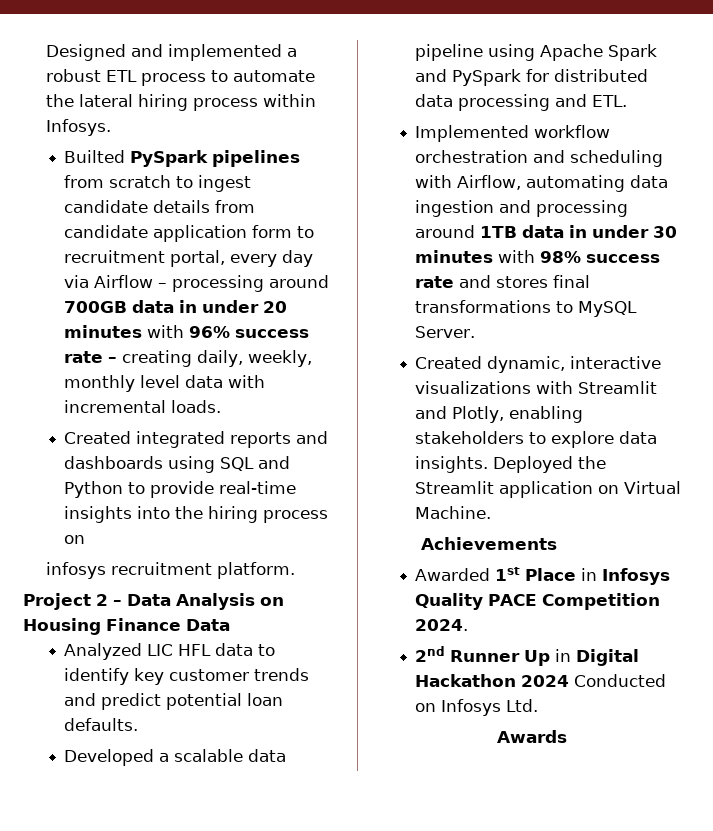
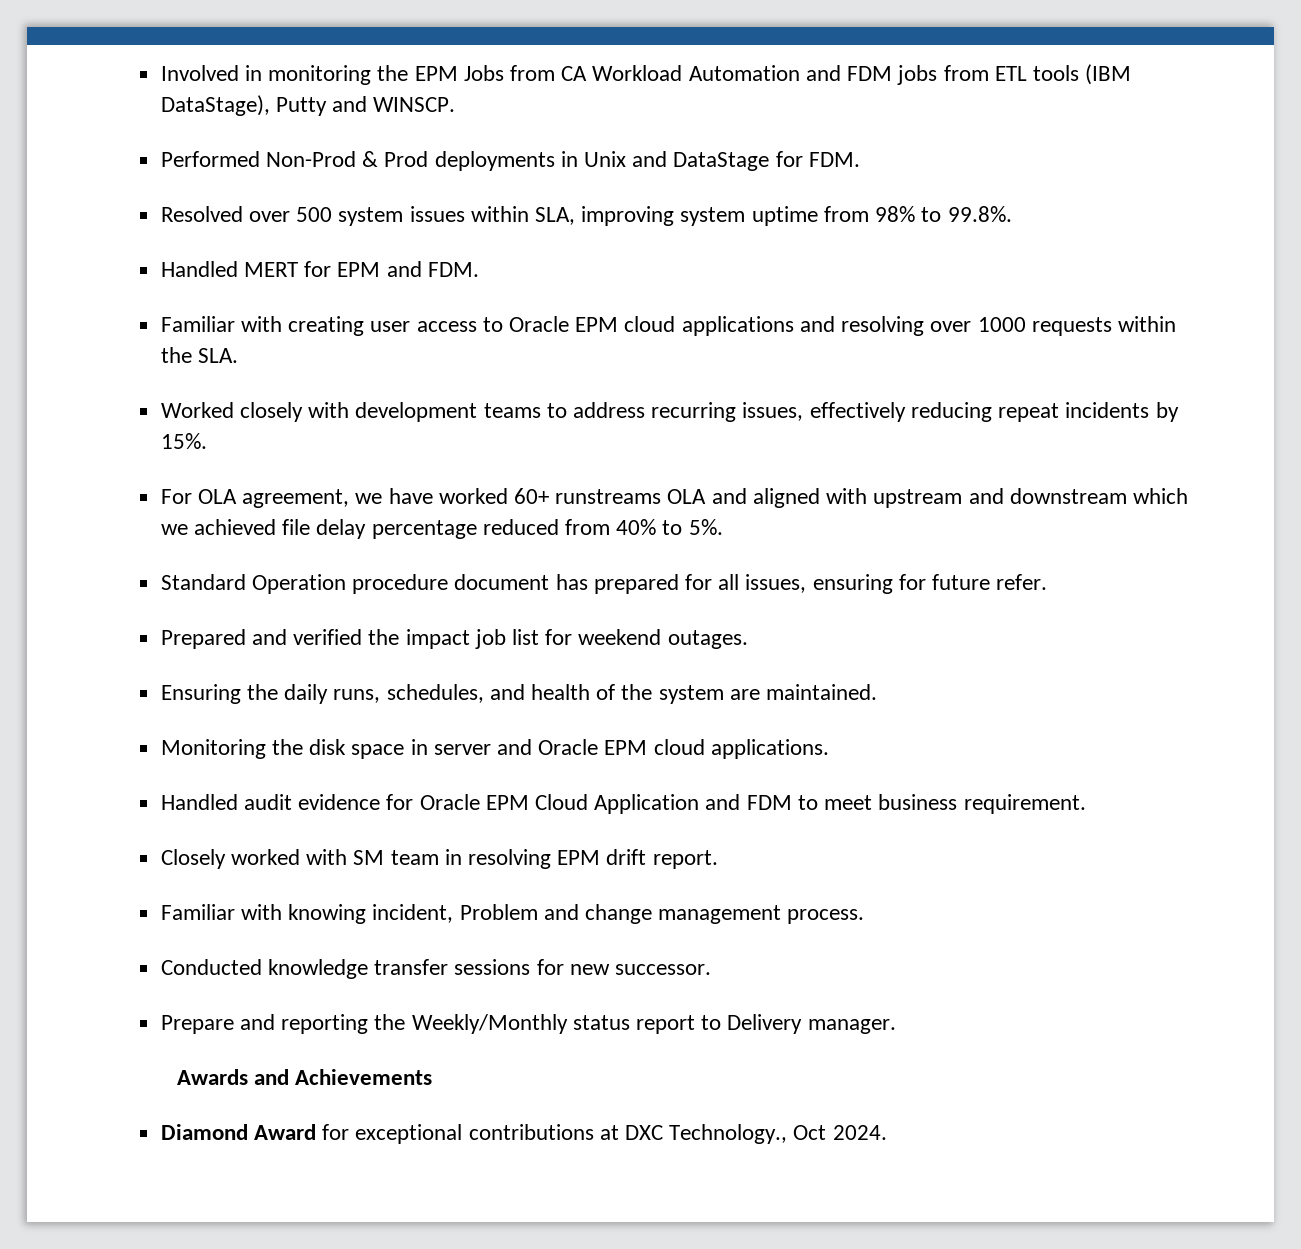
[46,44,298,61] [46,69,316,86] [46,94,317,111] [46,119,112,136] [64,150,301,167] [64,175,252,192] [64,200,256,213] [64,225,315,242] [64,250,314,267] [64,275,330,292] [64,300,288,313] [64,325,310,338] [64,350,313,367] [64,375,266,392] [64,400,222,413] [64,431,329,448] [64,456,291,473] [64,481,297,498] [64,506,329,523] [64,535,86,544] [46,562,296,579] [23,593,284,610] [23,618,230,635] [64,643,276,660] [64,668,310,685] [64,693,284,710] [64,718,139,731] [64,749,287,766] [415,44,658,61] [415,69,649,86] [415,94,628,111] [415,125,611,142] [415,150,664,167] [415,175,669,192] [415,200,629,217] [415,225,678,238] [415,250,661,263] [415,275,591,288] [415,300,638,317] [415,326,476,338] [415,356,662,373] [415,381,658,394] [415,406,584,423] [415,431,658,448] [415,456,607,473] [415,481,682,498] [415,506,492,519] [420,537,557,550] [415,567,671,585] [415,593,661,610] [415,619,469,631] [415,646,640,666] [415,674,667,687] [415,699,539,716] [497,730,567,743] Designed and implemented a robust ETL process to automate the lateral hiring process within Infosys. // Builted PySpark pipelines from scratch to ingest candidate details from candidate application form to recruitment portal, every day via Airflow – processing around 700GB data in under 20 minutes with 96% success rate – creating daily, weekly, monthly level data with incremental loads. // Created integrated reports and dashboards using SQL and Python to provide real-time insights into the hiring process on // infosys recruitment platform. // Project 2 – Data Analysis on Housing Finance Data // Analyzed LIC HFL data to identify key customer trends and predict potential loan defaults. // Developed a scalable data pipeline using Apache Spark and PySpark for distributed data processing and ETL. // Implemented workflow orchestration and scheduling with Airflow, automating data ingestion and processing around 1TB data in under 30 minutes with 98% success rate and stores final transformations to MySQL Server. // Created dynamic, interactive visualizations with Streamlit and Plotly, enabling stakeholders to explore data insights. Deployed the Streamlit application on Virtual Machine. // Achievements // Awarded 1st Place in Infosys Quality PACE Competition 2024. // 2nd Runner Up in Digital Hackathon 2024 Conducted on Infosys Ltd. // Awards -> [160,64,1132,85] [160,95,456,116] [160,151,860,171] [160,206,1012,226] [160,261,479,277] [160,316,1176,336] [160,347,239,363] [160,402,1179,422] [160,433,207,449] [160,488,1188,508] [160,519,723,539] [160,574,1048,594] [160,629,748,649] [160,684,878,704] [160,739,829,759] [160,794,1086,814] [160,849,718,869] [160,904,865,924] [160,959,712,979] [160,1014,896,1034] [176,1069,433,1085] [160,1124,887,1144] Involved in monitoring the EPM Jobs from CA Workload Automation and FDM jobs from ETL tools (IBM DataStage), Putty and WINSCP. // Performed Non-Prod & Prod deployments in Unix and DataStage for FDM. // Resolved over 500 system issues within SLA, improving system uptime from 98% to 99.8%. // Handled MERT for EPM and FDM. // Familiar with creating user access to Oracle EPM cloud applications and resolving over 1000 requests within the SLA. // Worked closely with development teams to address recurring issues, effectively reducing repeat incidents by 15%. // For OLA agreement, we have worked 60+ runstreams OLA and aligned with upstream and downstream which we achieved file delay percentage reduced from 40% to 5%. // Standard Operation procedure document has prepared for all issues, ensuring for future refer. // Prepared and verified the impact job list for weekend outages. // Ensuring the daily runs, schedules, and health of the system are maintained. // Monitoring the disk space in server and Oracle EPM cloud applications. // Handled audit evidence for Oracle EPM Cloud Application and FDM to meet business requirement. // Closely worked with SM team in resolving EPM drift report. // Familiar with knowing incident, Problem and change management process. // Conducted knowledge transfer sessions for new successor. // Prepare and reporting the Weekly/Monthly status report to Delivery manager. // Awards and Achievements // Diamond Award for exceptional contributions at DXC Technology., Oct 2024.

